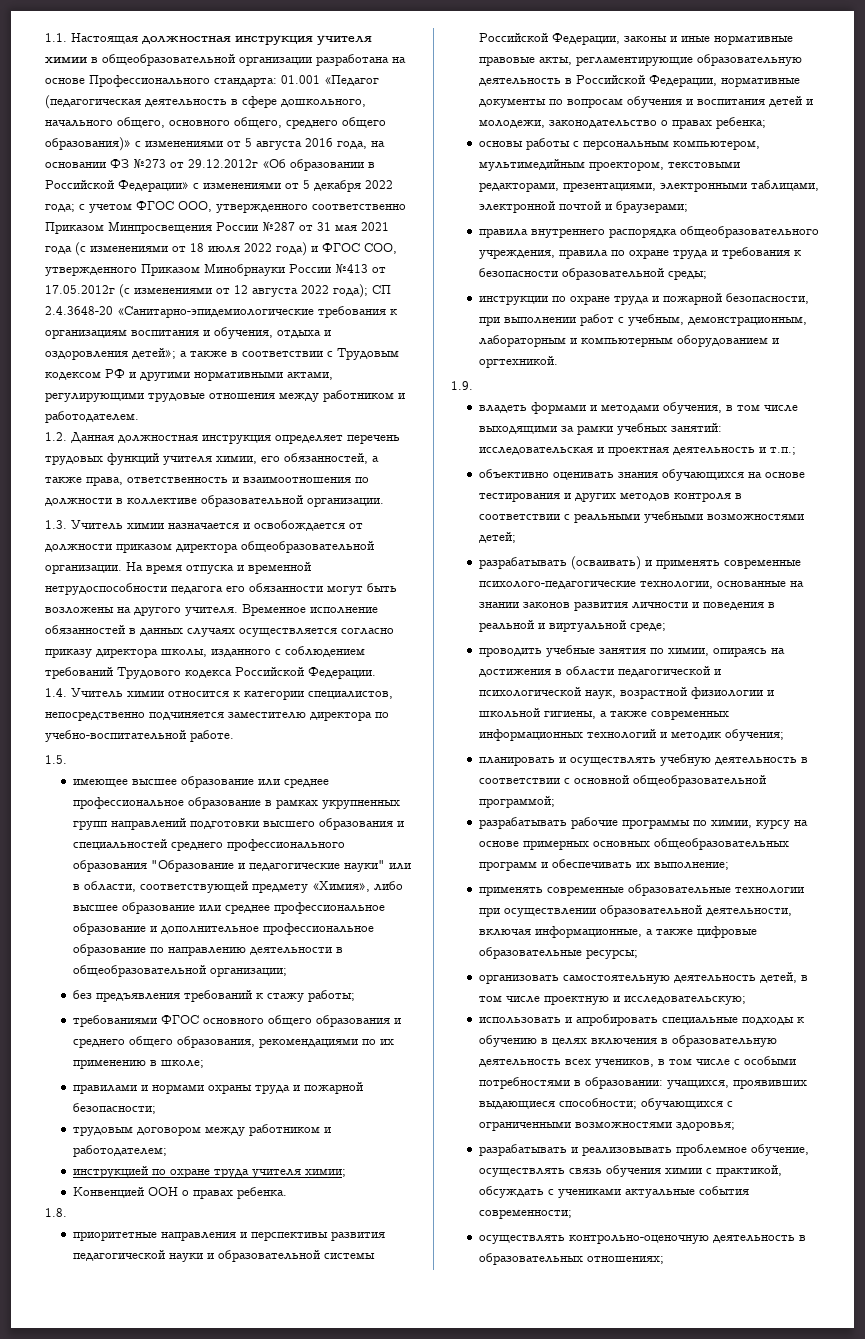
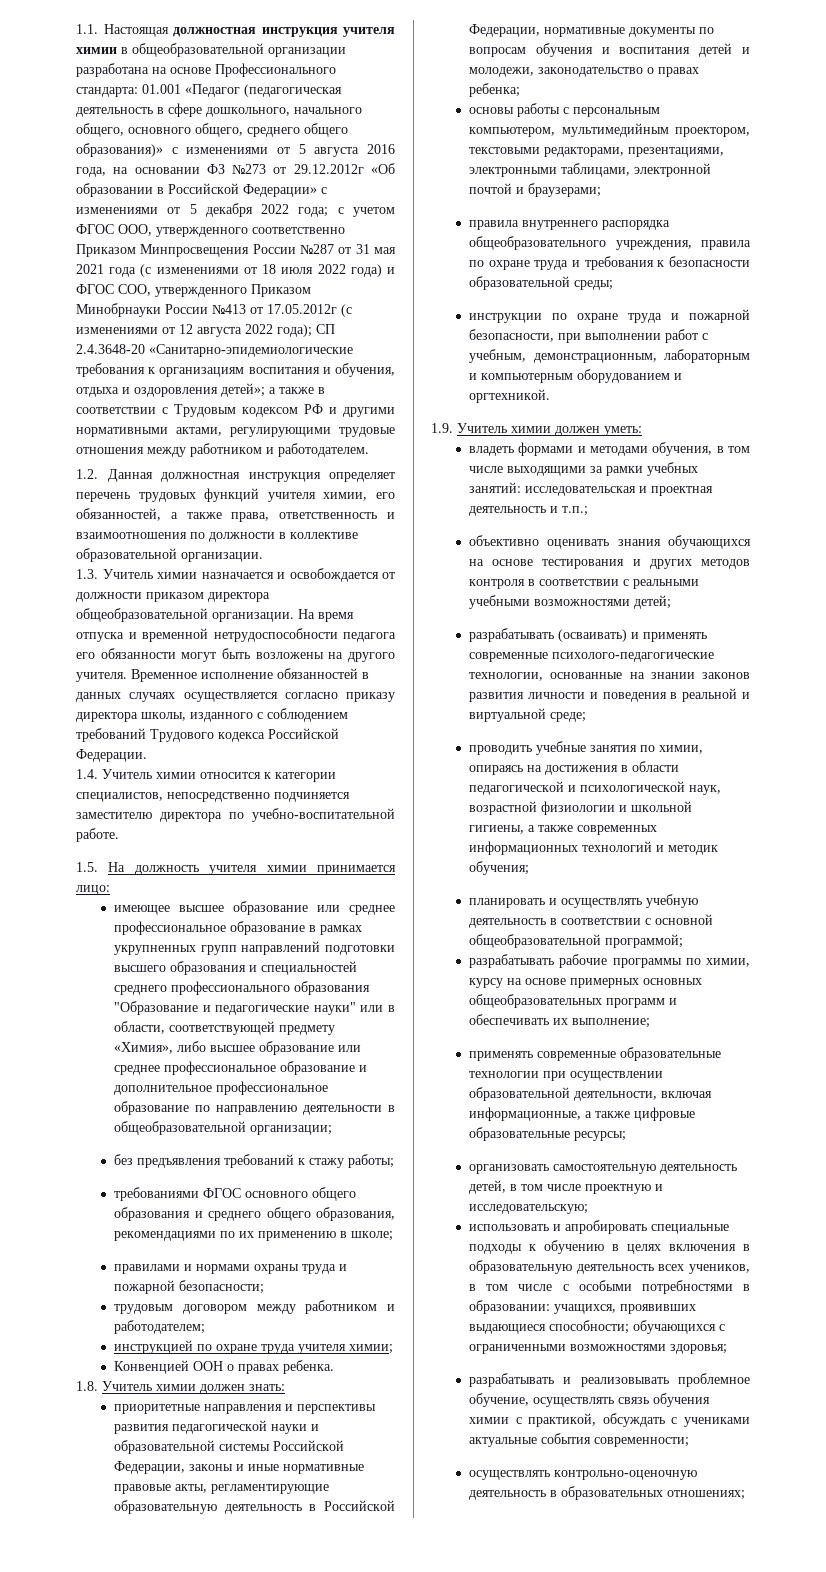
(67, 759) none -> [108,862,396,875] [76,885,110,895] На должность учителя химии принимается лицо:
(67, 1212) none -> [102,1381,285,1394] Учитель химии должен знать:
(473, 385) none -> [457,423,642,436] Учитель химии должен уметь:

